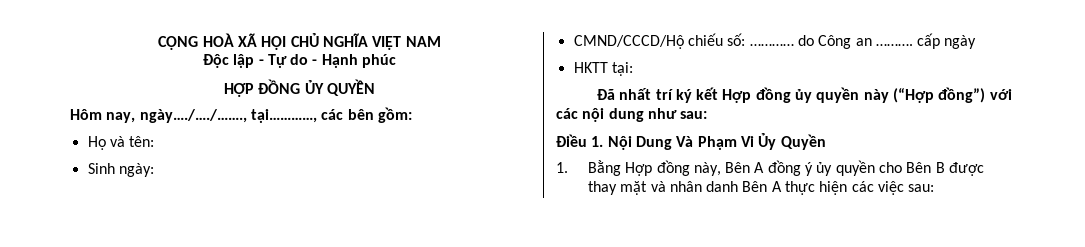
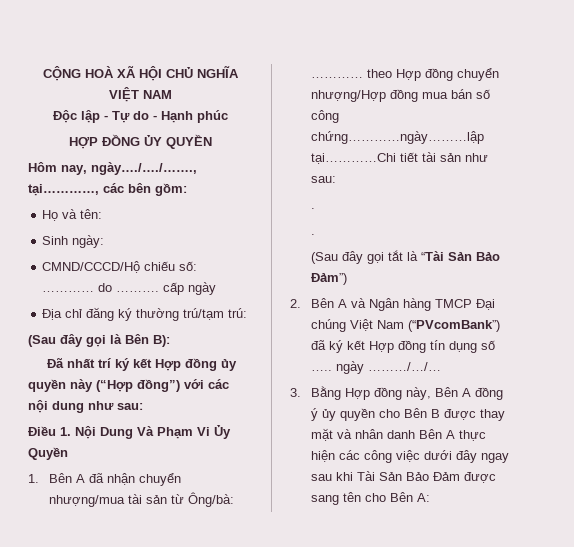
[818,35,872,49] Công an -> (113, 287) none
[573,62,633,76] HKTT tại: -> [42,307,248,321] [28,334,170,347] Địa chỉ đăng ký thường trú/tạm trú: // (Sau đây gọi là Bên B):
(568, 167) none -> [49,473,182,486] [49,492,235,507] [311,68,500,81] [311,89,491,102] [311,110,340,123] [311,131,485,144] [311,152,489,164] [311,176,337,183] [311,208,316,209] [311,234,316,235] [311,250,501,264] [311,273,348,285] [290,298,496,311] [311,319,501,332] [311,340,496,353] [311,361,442,374] [290,388,301,397] Bên A đã nhận chuyển nhượng/mua tài sản từ Ông/bà: ………… theo Hợp đồng chuyển nhượng/Hợp đồng mua bán số công chứng…………ngày………lập tại…………Chi tiết tài sản như sau: // . // . // (Sau đây gọi tắt là “Tài Sản Bảo Đảm”) // 2. Bên A và Ngân hàng TMCP Đại chúng Việt Nam (“PVcomBank”) đã ký kết Hợp đồng tín dụng số ….. ngày ………/…/… // 3.
[878,181,935,195] việc sau: -> [364,450,510,463] [311,471,497,483] [311,492,431,505] công việc dưới đây ngay sau khi Tài Sản Bảo Đảm được sang tên cho Bên A:

